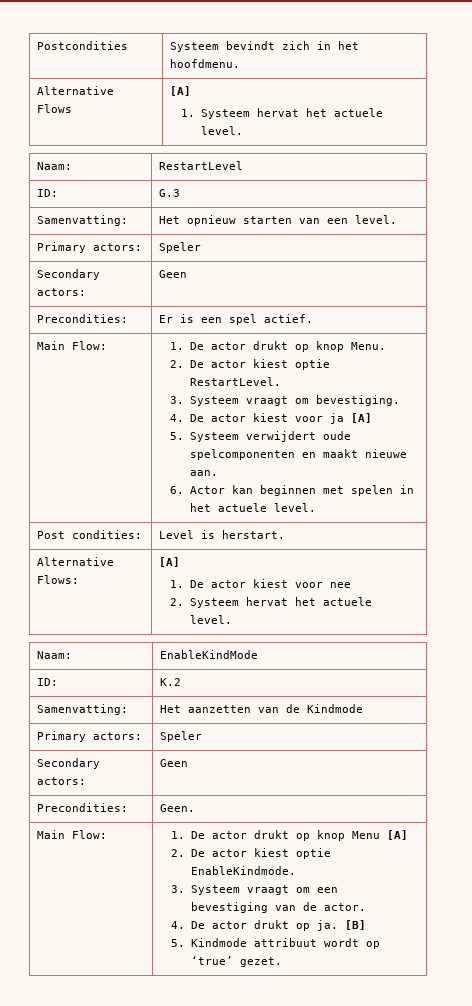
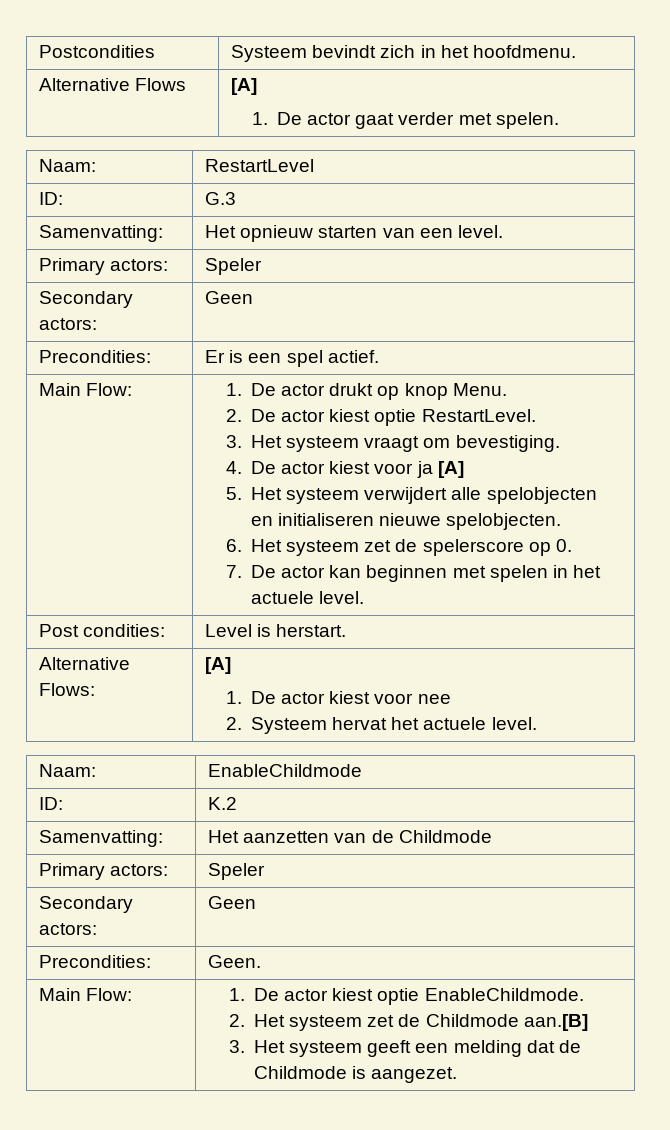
[200,108,383,119] [200,126,243,135] Systeem hervat het actuele level. -> [277,112,559,129] De actor gaat verder met spelen.
[189,396,239,406] Systeem -> [251,435,360,452] Het systeem
[189,431,351,442] [189,449,407,460] [189,470,218,476] [170,486,225,494] Systeem verwijdert oude spelcomponenten en maakt nieuwe aan. // 6. Actor -> [251,487,597,504] [251,513,562,530] [225,539,572,556] [225,565,326,578] Het systeem verwijdert alle spelobjecten en initialiseren nieuwe spelobjecten. // 6. Het systeem zet de spelerscore op 0. // 7. De actor
[160,650,259,659] EnableKindMode -> [208,764,363,777] EnableChildmode
[307,704,364,713] Kindmode -> [398,830,492,843] Childmode
[253,830,408,841] [171,848,331,859] [190,866,296,875] [171,885,338,895] [190,902,366,913] [171,920,366,931] [171,938,380,949] [190,956,282,967] drukt op knop Menu [A] // 2. De actor kiest optie EnableKindmode. // 3. Systeem vraagt om een bevestiging van de actor. // 4. De actor drukt op ja. [B] // 5. Kindmode attribuut wordt op ‘true’ gezet. -> [332,988,584,1005] [228,1014,588,1031] [228,1040,581,1057] [254,1066,458,1083] kiest optie EnableChildmode. // 2. Het systeem zet de Childmode aan.[B] // 3. Het systeem geeft een melding dat de Childmode is aangezet.

